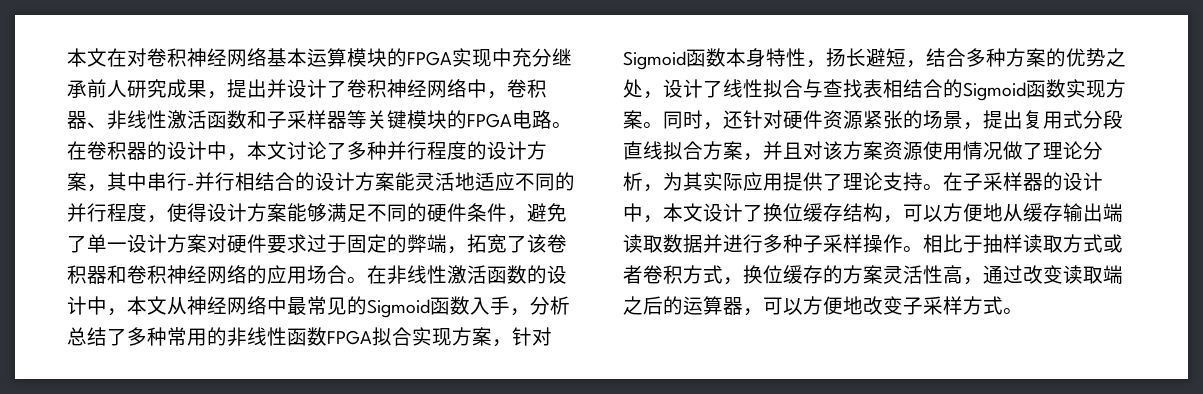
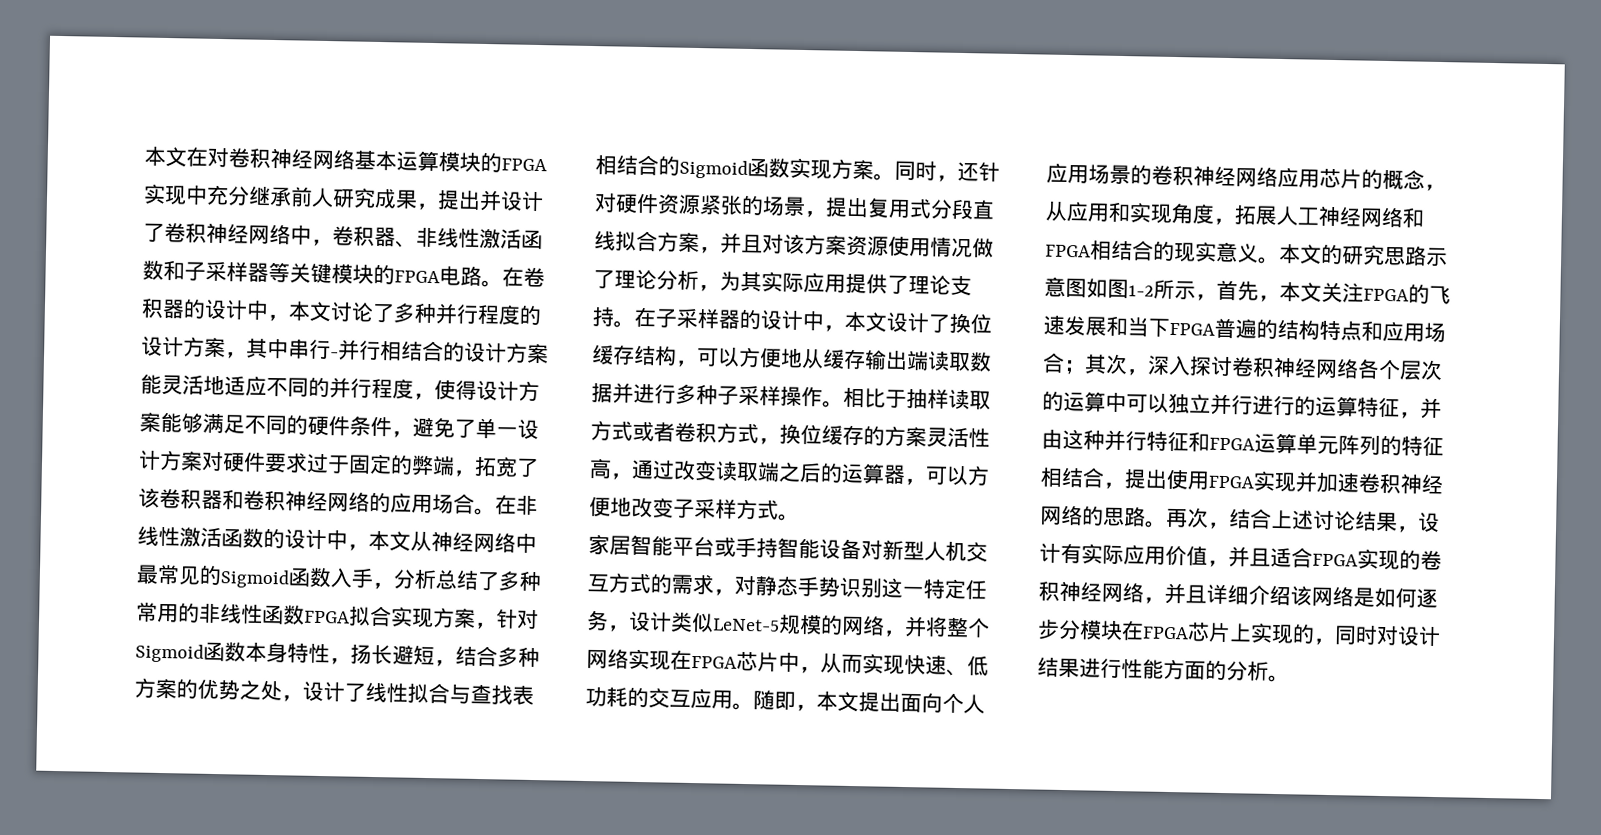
(1023, 311) none -> [588,534,988,563] [587,572,987,600] [586,610,990,638] [586,648,989,677] [585,687,985,714] [1046,162,1446,192] [1045,200,1425,228] [1045,240,1448,267] [1044,276,1451,305] [1043,314,1446,343] [1042,352,1443,381] [1042,391,1442,420] [1041,428,1444,457] [1040,467,1444,495] [1040,504,1440,533] [1039,542,1442,571] [1038,580,1438,609] [1037,618,1441,648] [1037,657,1290,683] // 家居智能平台或手持智能设备对新型人机交互方式的需求，对静态手势识别这一特定任务，设计类似LeNet-5规模的网络，并将整个网络实现在FPGA芯片中，从而实现快速、低功耗的交互应用。随即，本文提出面向个人应用场景的卷积神经网络应用芯片的概念，从应用和实现角度，拓展人工神经网络和FPGA相结合的现实意义。本文的研究思路示意图如图1-2所示，首先，本文关注FPGA的飞速发展和当下FPGA普遍的结构特点和应用场合；其次，深入探讨卷积神经网络各个层次的运算中可以独立并行进行的运算特征，并由这种并行特征和FPGA运算单元阵列的特征相结合，提出使用FPGA实现并加速卷积神经网络的思路。再次，结合上述讨论结果，设计有实际应用价值，并且适合FPGA实现的卷积神经网络，并且详细介绍该网络是如何逐步分模块在FPGA芯片上实现的，同时对设计结果进行性能方面的分析。

